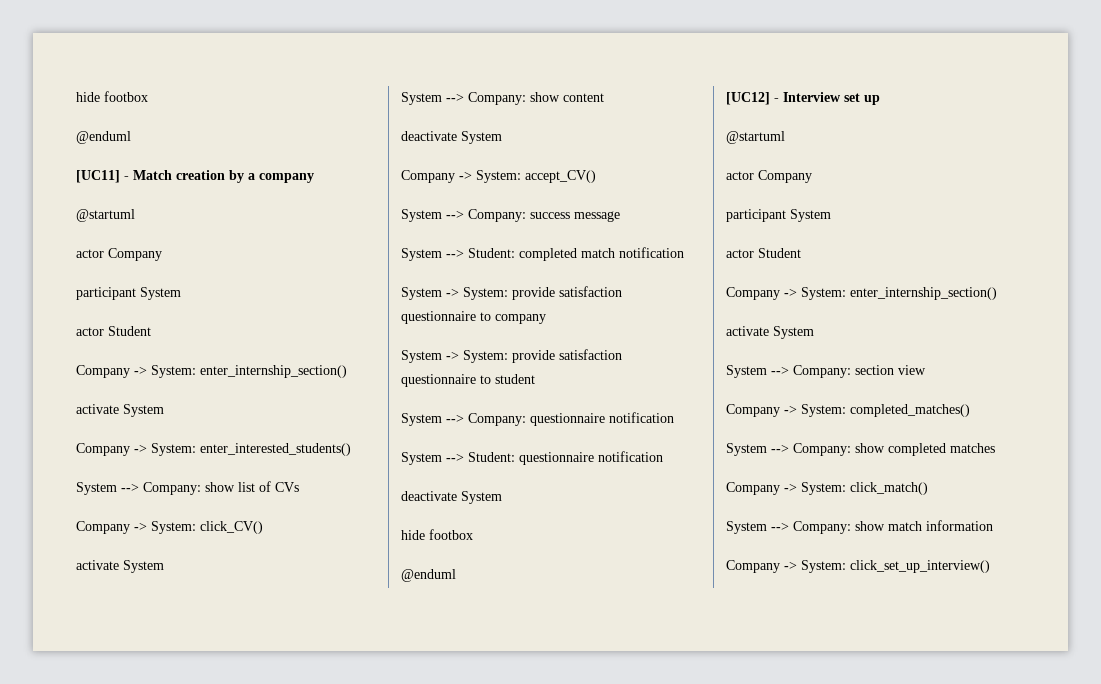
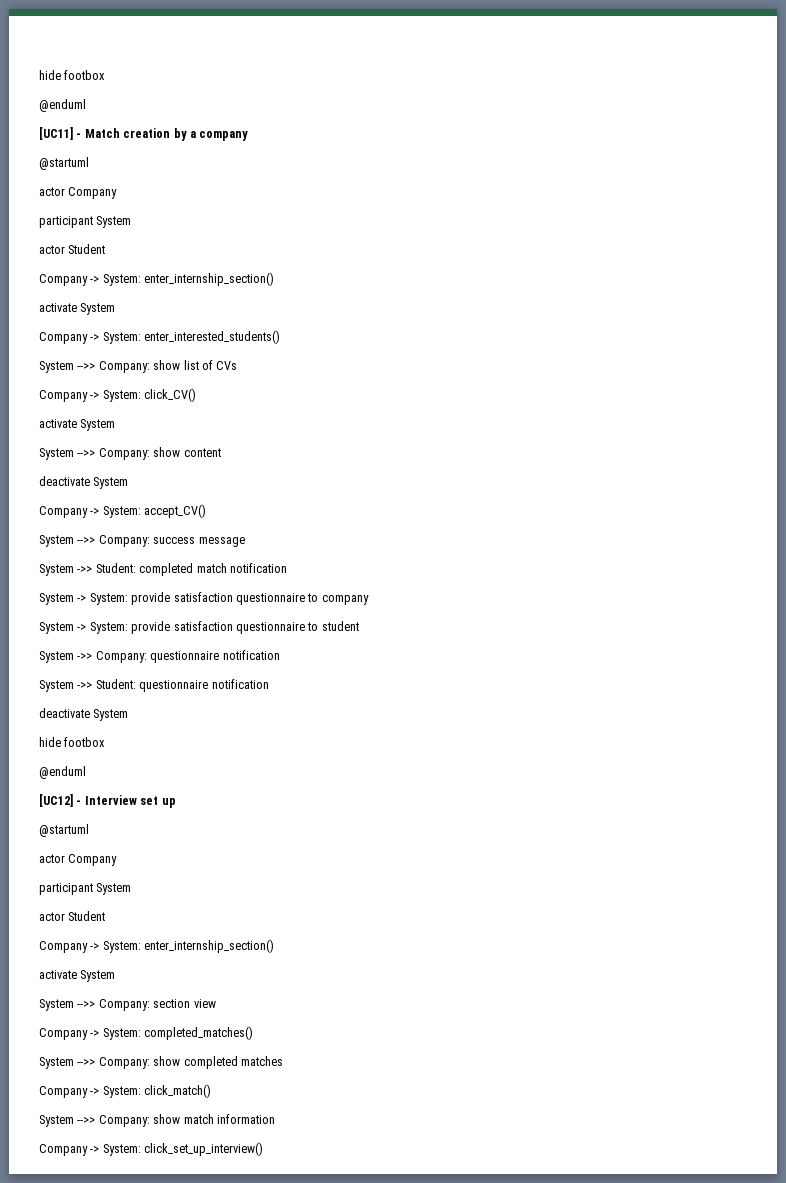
[121,483,139,492] --> -> [77,363,96,370] -->>
[446,93,464,102] --> -> [77,450,96,457] -->>
[446,210,464,219] --> -> [77,537,96,544] -->>
[446,249,464,258] --> -> [77,566,93,573] ->>
[446,414,464,423] --> -> [77,653,93,660] ->>
[446,453,464,462] --> -> [77,682,93,689] ->>
[771,366,789,375] --> -> [77,1001,96,1008] -->>
[771,444,789,453] --> -> [77,1059,96,1066] -->>
[771,522,789,531] --> -> [77,1117,96,1124] -->>

